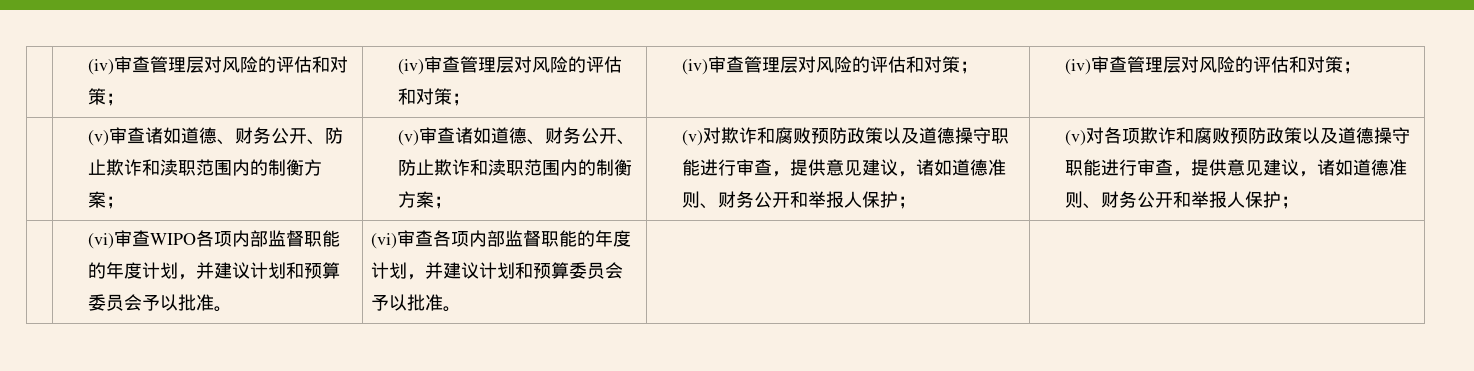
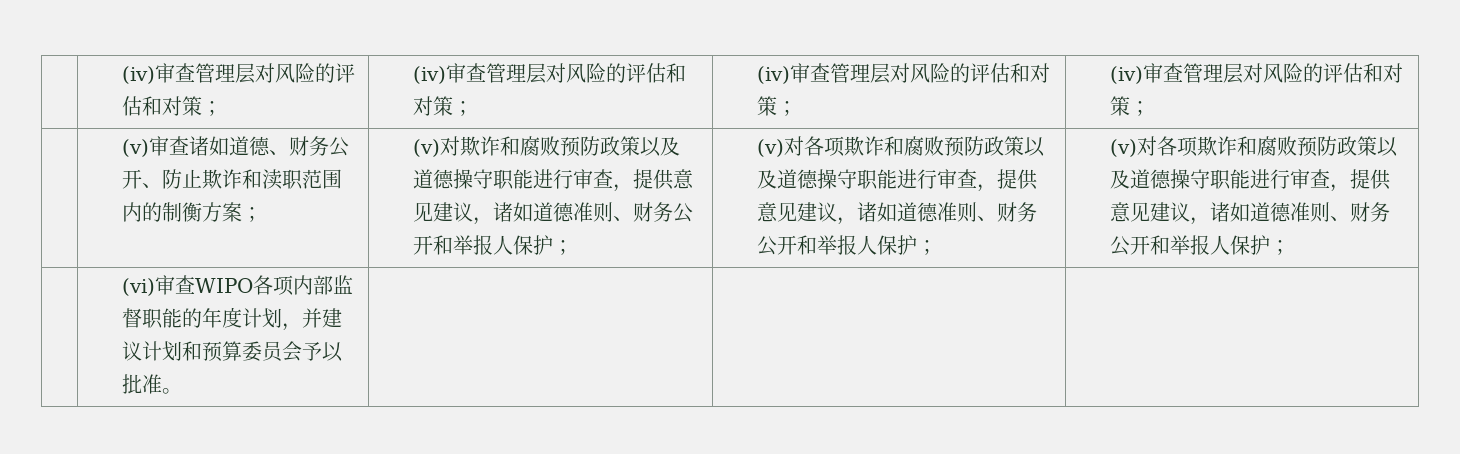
[418,127,635,145] [397,159,632,176] [397,191,452,209] [681,127,721,146] 审查诸如道德、财务公开、防止欺诈和渎职范围内的制衡方案； | (v)对 -> [439,136,680,157] [412,169,694,192] [412,202,693,225] [412,235,573,255] [756,136,845,157] 对欺诈和腐败预防政策以及道德操守职能进行审查，提供意见建议，诸如道德准则、财务公开和举报人保护； | (v)对各项
[370,230,631,249] [370,262,623,280] [370,294,461,312] (vi)审查各项内部监督职能的年度计划，并建议计划和预算委员会予以批准。 -> (182, 391) none

